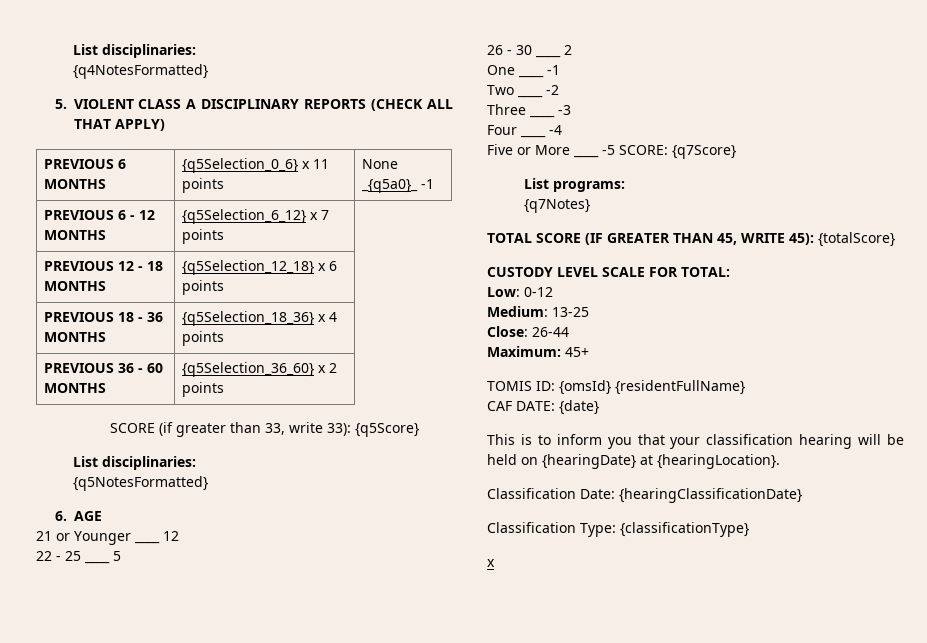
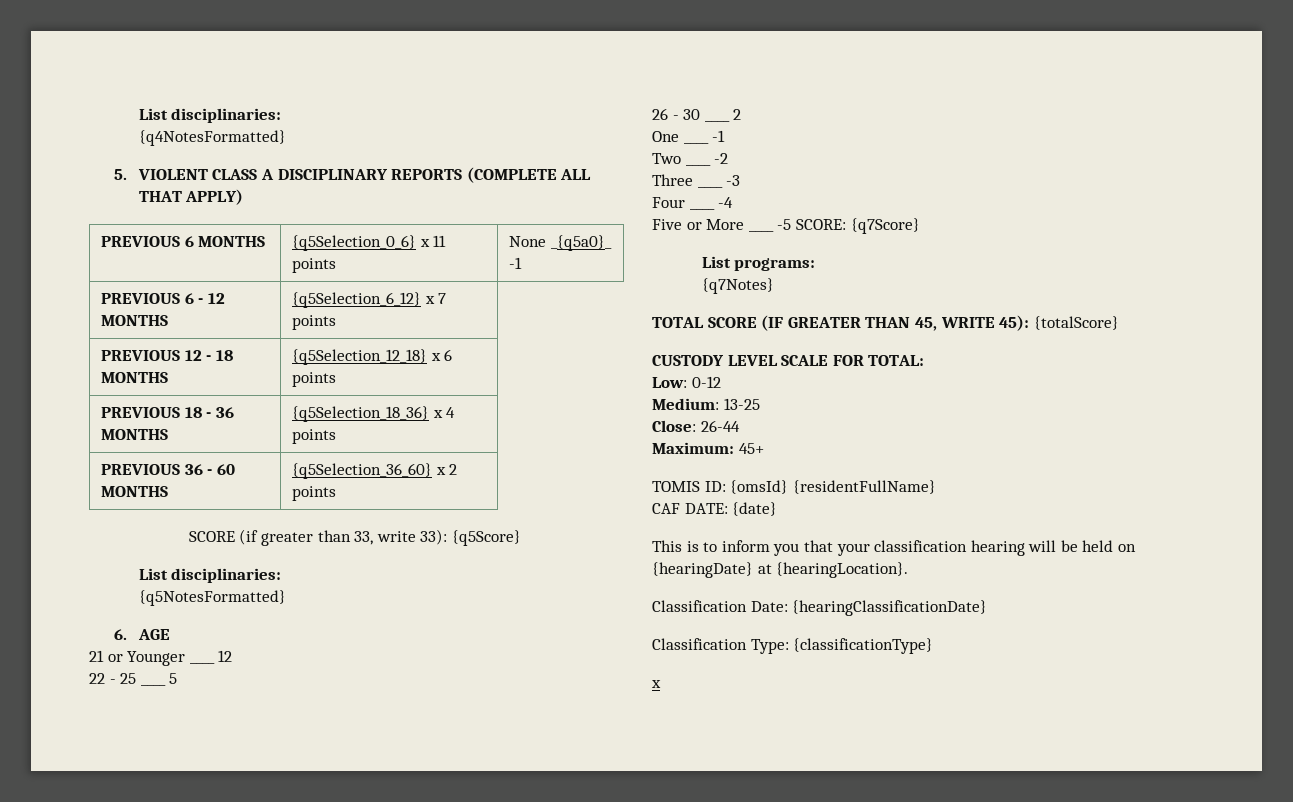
[371,99,424,111] (CHECK -> [466,167,557,183] (COMPLETE

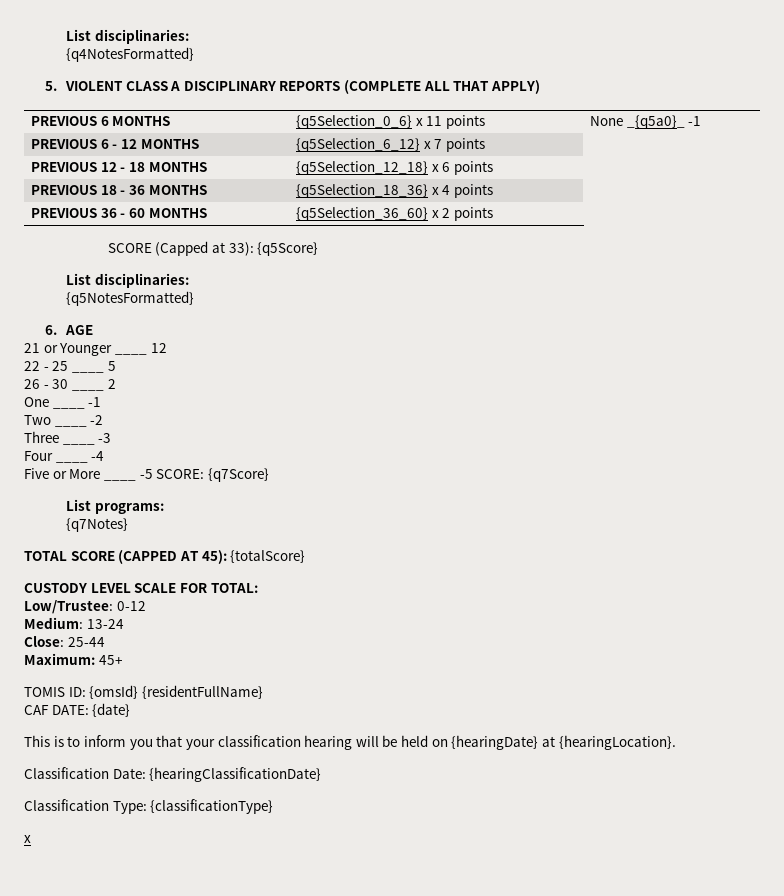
[239,529,416,546] (if greater than 33, write -> [155,241,226,256] (Capped at
[761,315,995,331] (IF GREATER THAN 45, WRITE -> [118,550,199,564] (CAPPED AT
[652,377,687,388] Low: -> [24,600,113,614] Low/Trustee:
[723,398,760,410] 13-25 -> [86,619,124,629] 13-24
[700,420,740,432] 26-44 -> [67,637,105,647] 25-44

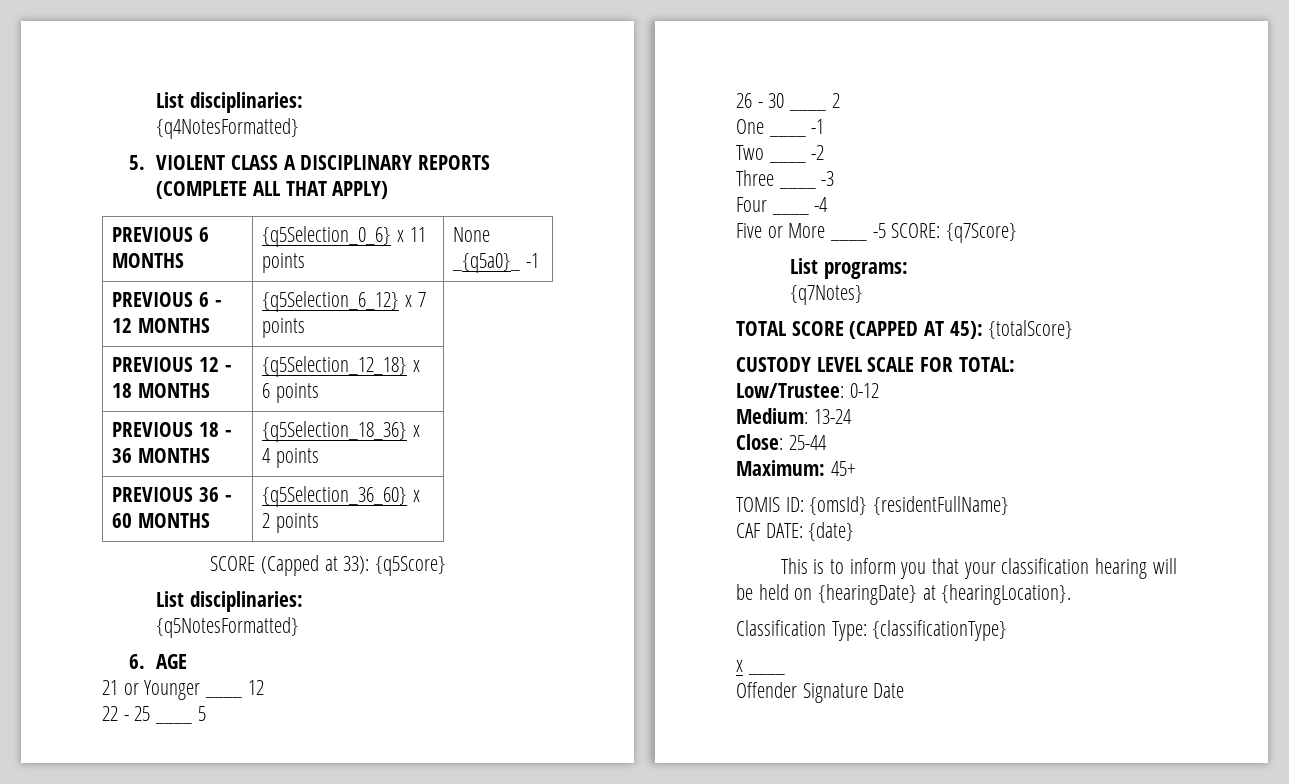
[24,767,322,782] // Classification Date: {hearingClassificationDate} -> (1072, 594) none
(31, 839) none -> [747,672,785,675] [736,682,905,703] ____ // Offender Signature Date

